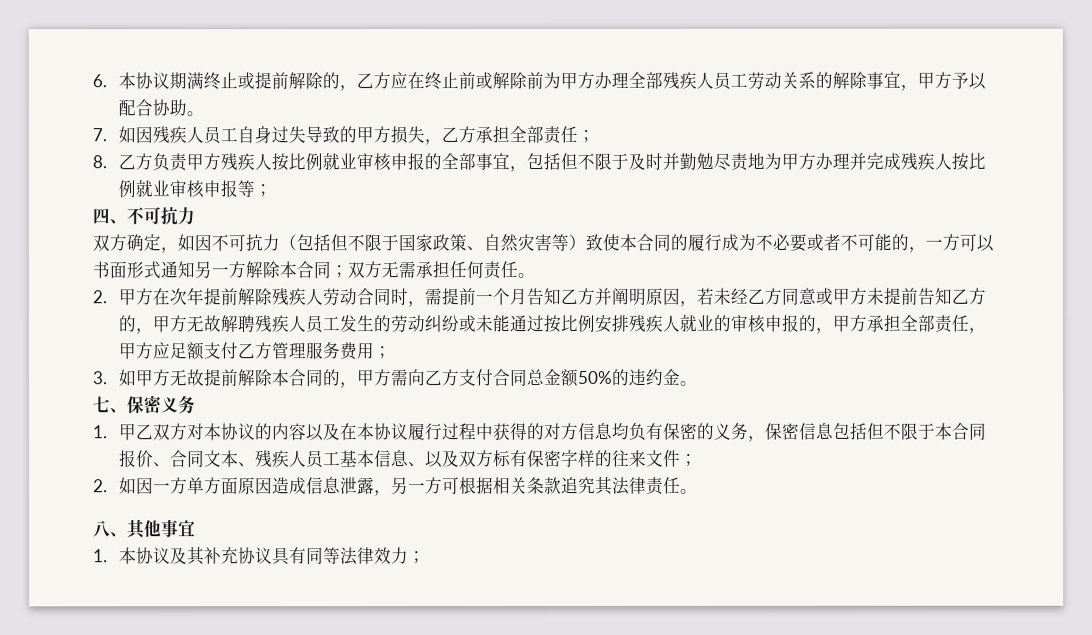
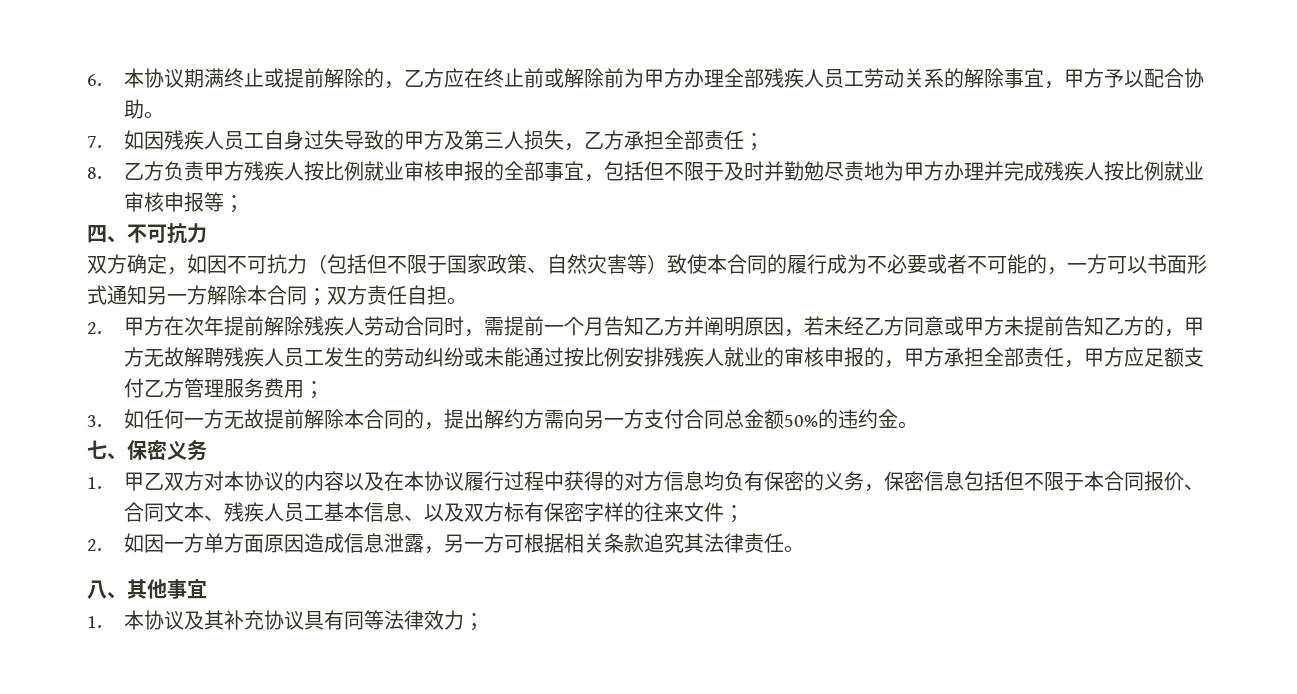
(391, 135) none -> [444,130,525,150] 及第三人
[381,261,518,280] 无需承担任何责任 -> [367,285,447,305] 责任自担
[135,369,154,387] 甲 -> [144,409,205,429] 任何一
[356,369,443,387] 甲方需向乙 -> [444,409,625,429] 提出解约方需向另一

